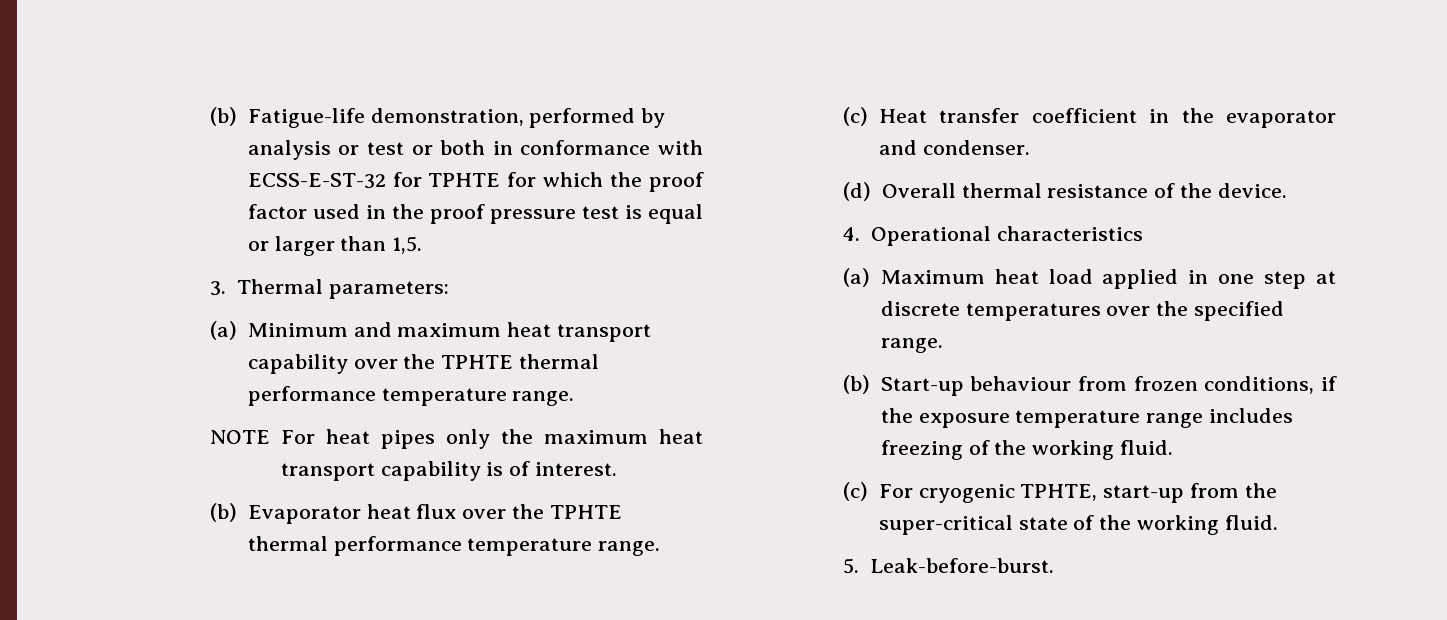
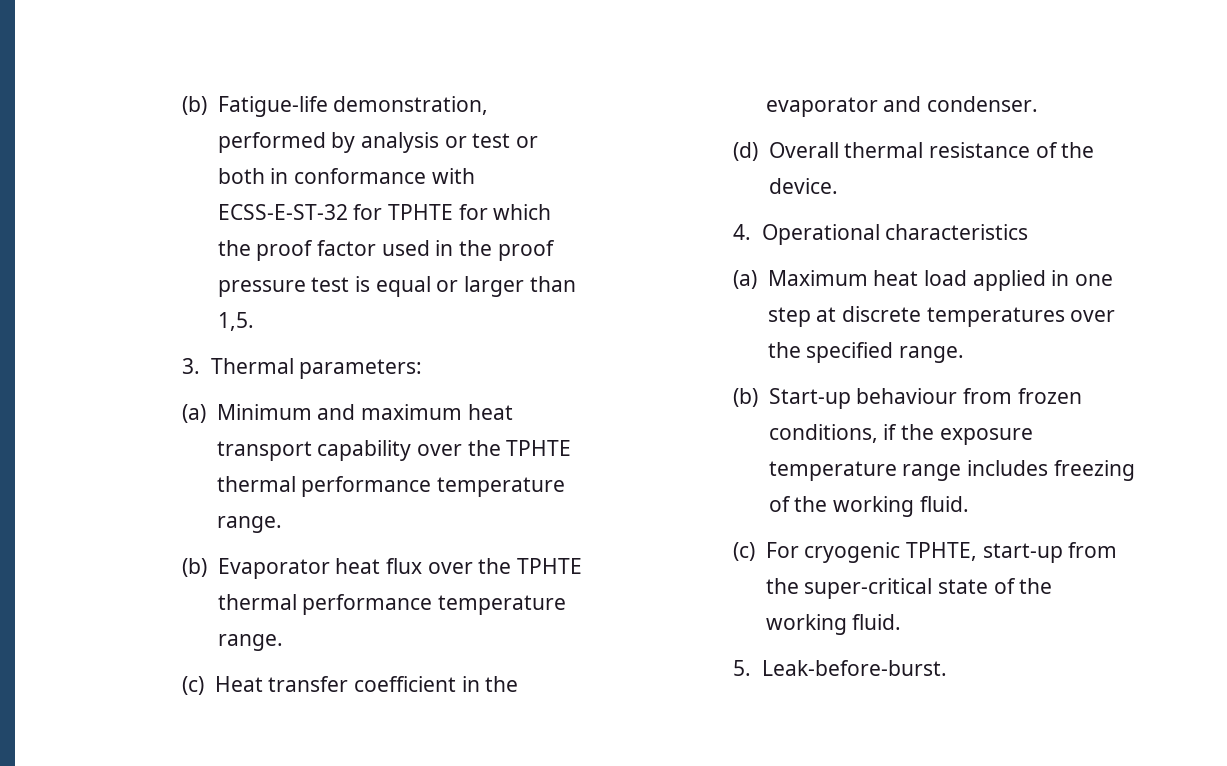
[209,429,704,449] [280,461,617,481] // NOTE For heat pipes only the maximum heat transport capability is of interest. -> (282, 524) none

